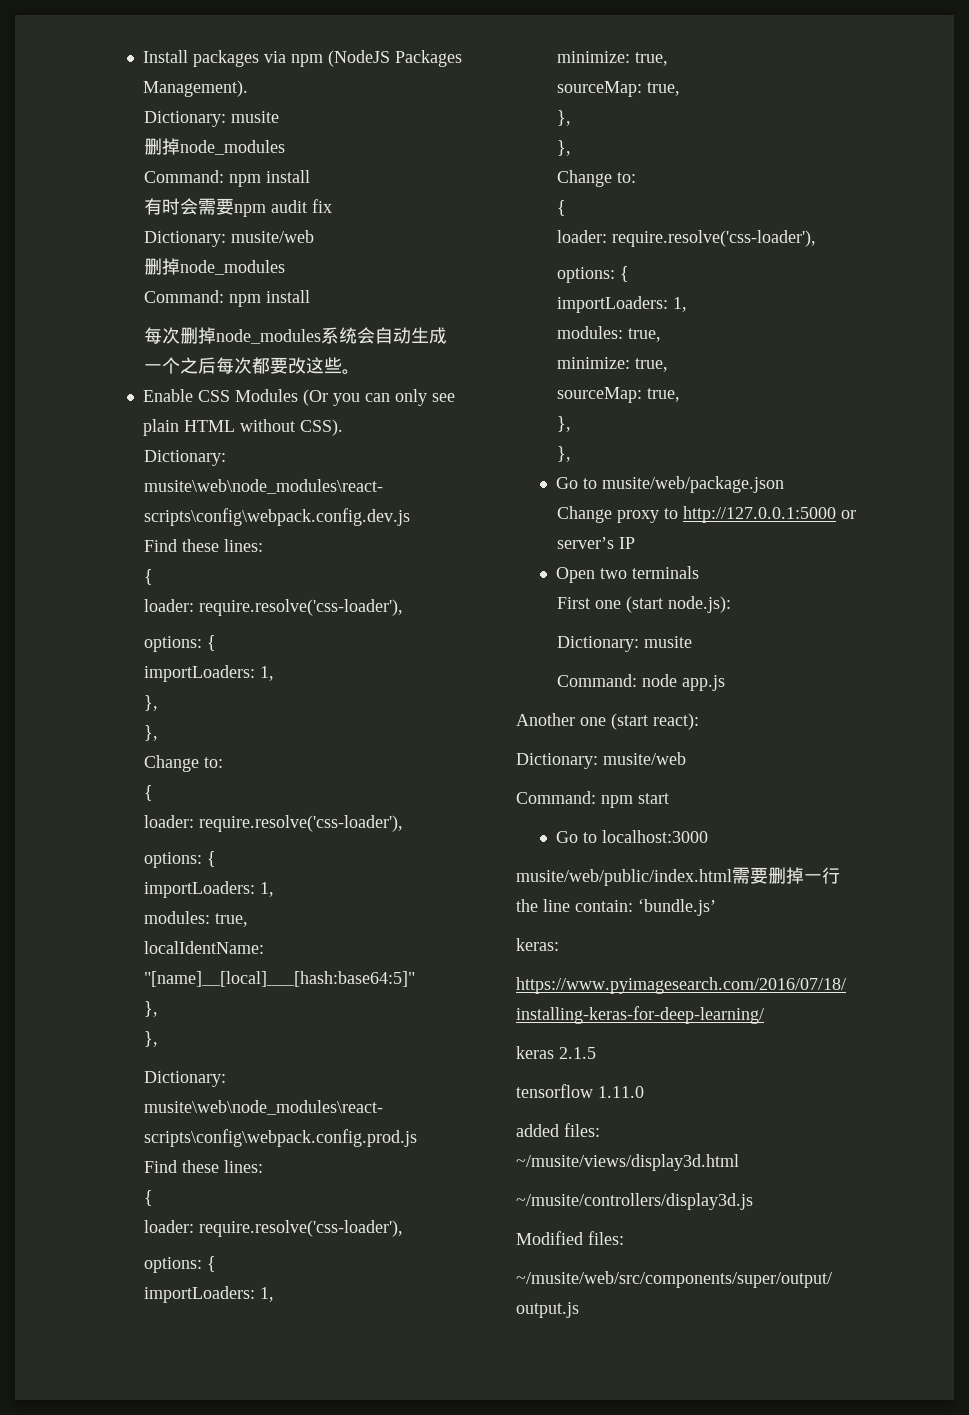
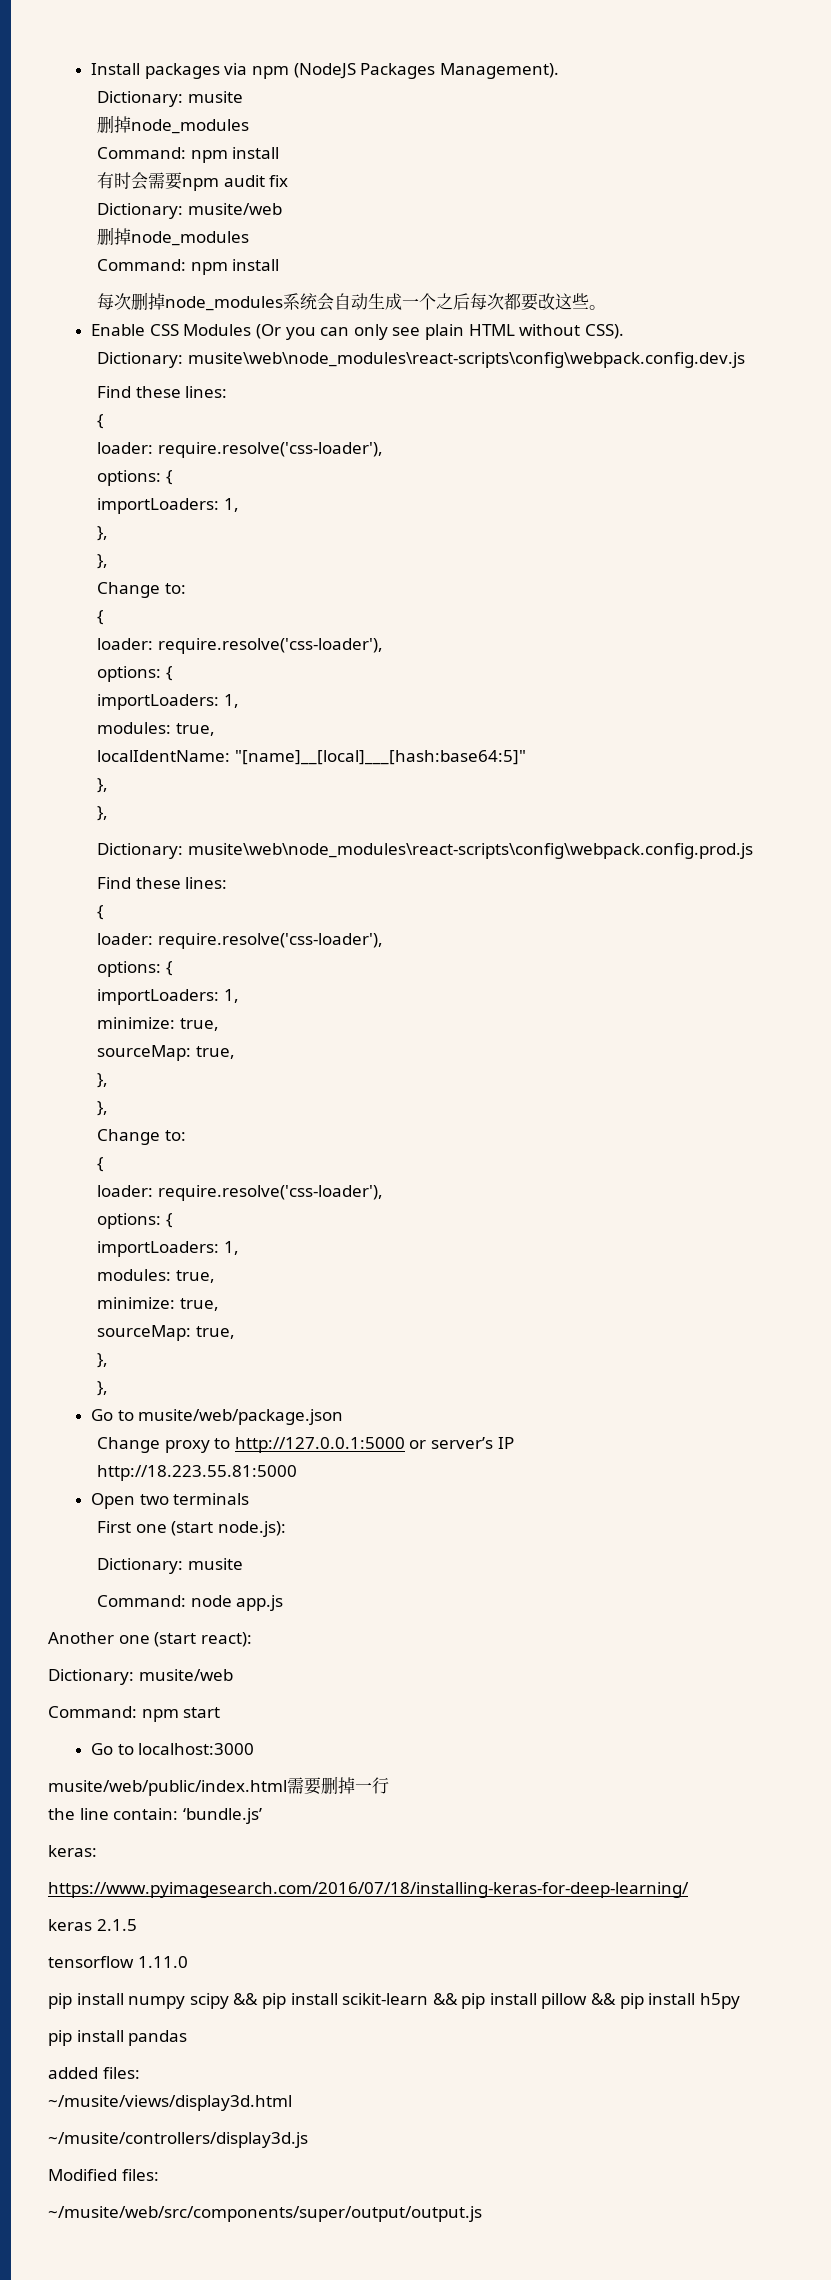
(635, 543) none -> [96,1465,297,1481] // http://18.223.55.81:5000
(644, 1092) none -> [48,1993,740,2009] [48,2030,188,2046] // pip install numpy scipy && pip install scikit-learn && pip install pillow && pip install h5py // pip install pandas

